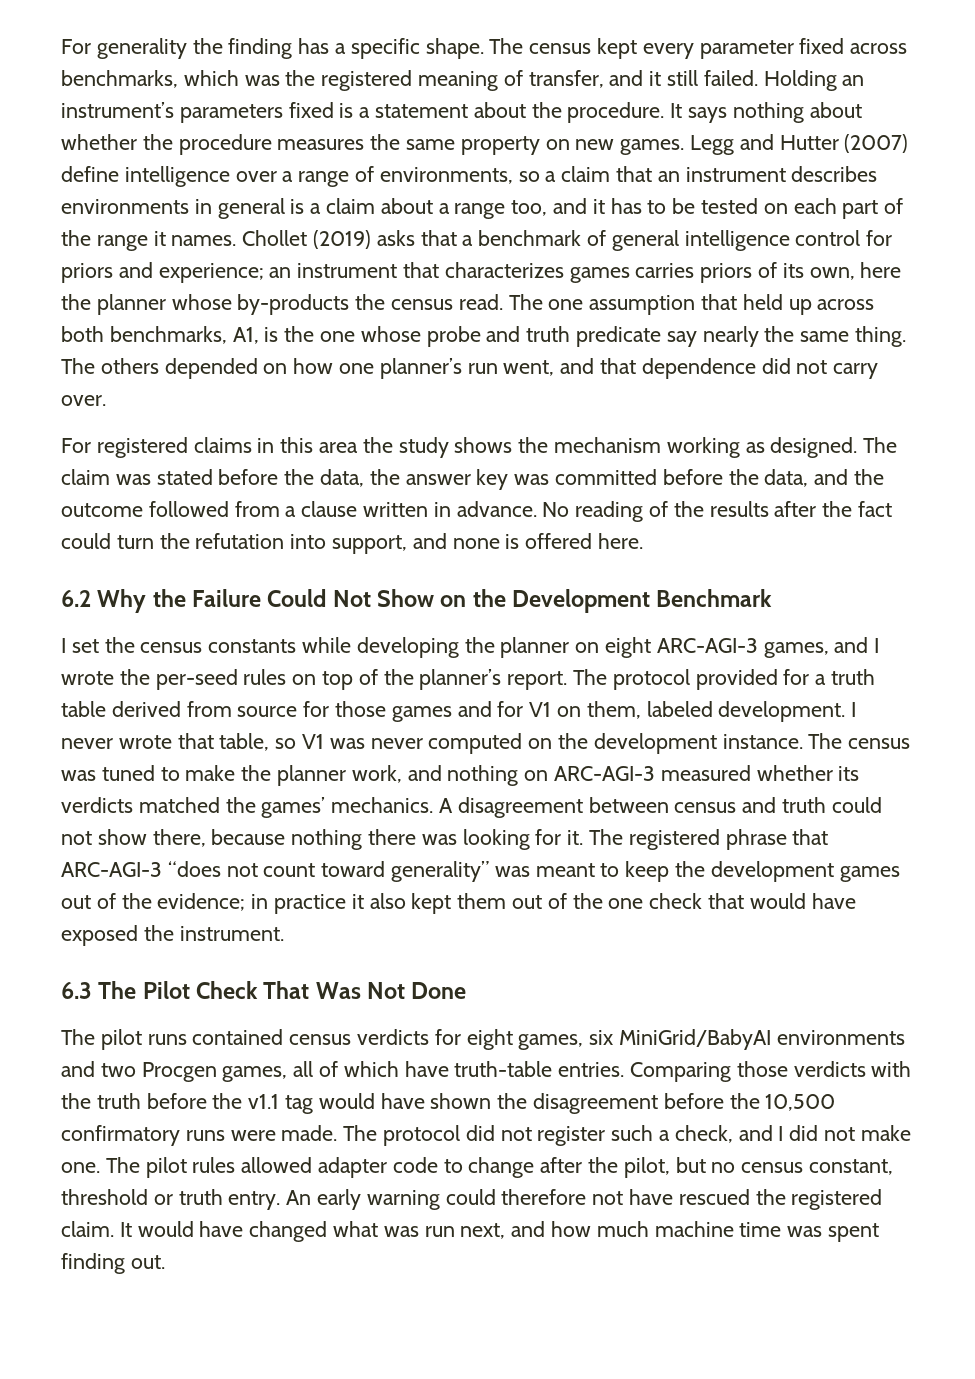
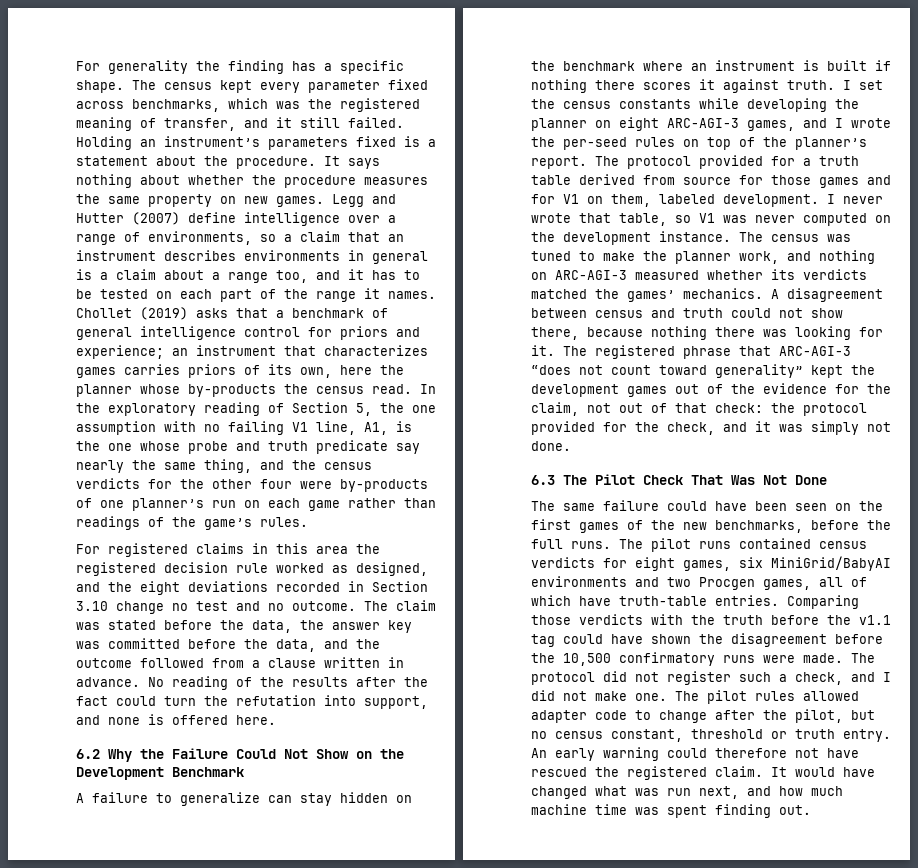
[508,294,875,315] [61,326,227,344] The one assumption that held up across both benchmarks, -> [420,384,436,394] [76,402,436,416] [76,421,356,435] In the exploratory reading of Section 5, the one assumption with no failing V1 line,
[855,326,907,347] [61,358,879,379] [61,395,106,406] thing. The others depended on how one planner’s run went, and that dependence did not carry over. -> [204,459,372,473] [76,478,428,492] [76,498,436,511] [76,516,308,530] thing, and the census verdicts for the other four were by-products of one planner’s run on each game rather than readings of the game’s rules.
[398,437,858,458] study shows the mechanism working as designed. -> [76,562,428,576] [76,581,428,595] [76,601,356,614] registered decision rule worked as designed, and the eight deviations recorded in Section 3.10 change no test and no outcome.
(773, 598) none -> [76,792,412,806] [531,60,891,71] [531,79,835,93] A failure to generalize can stay hidden on the benchmark where an instrument is built if nothing there scores it against truth.
[494,861,670,882] was meant to keep -> [811,365,843,378] kept
[157,893,856,914] [61,925,284,946] evidence; in practice it also kept them out of the one check that would have exposed the instrument. -> [763,383,891,394] [531,402,867,416] [531,421,891,435] [531,441,571,451] evidence for the claim, not out of that check: the protocol provided for the check, and it was simply not done.
(95, 1037) none -> [563,500,883,511] [531,519,891,533] [531,539,643,549] same failure could have been seen on the first games of the new benchmarks, before the full runs. The
[318,1093,375,1109] would -> [563,634,603,644] could

